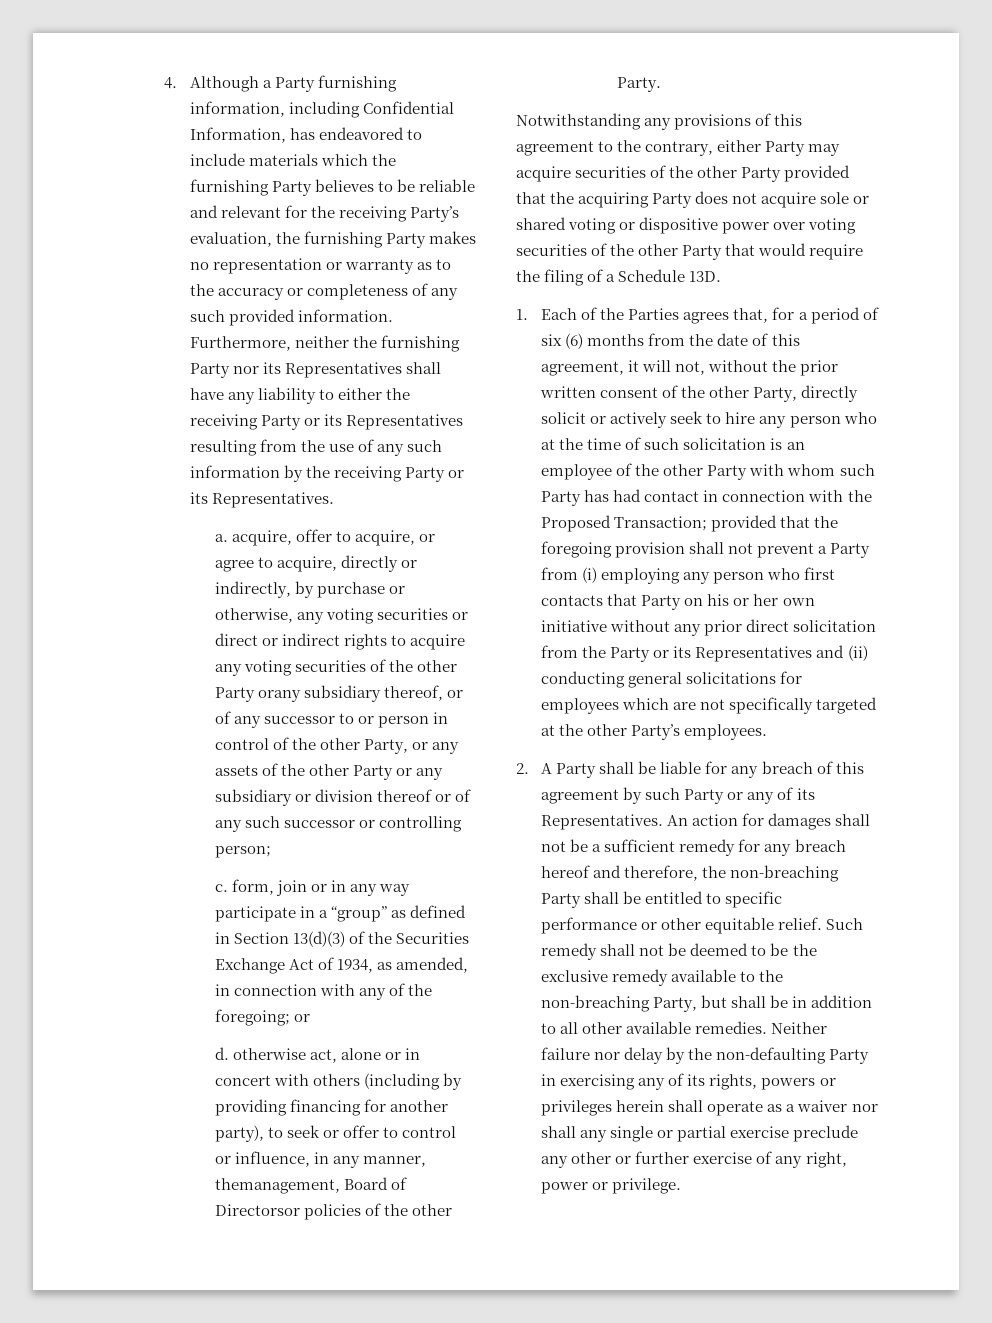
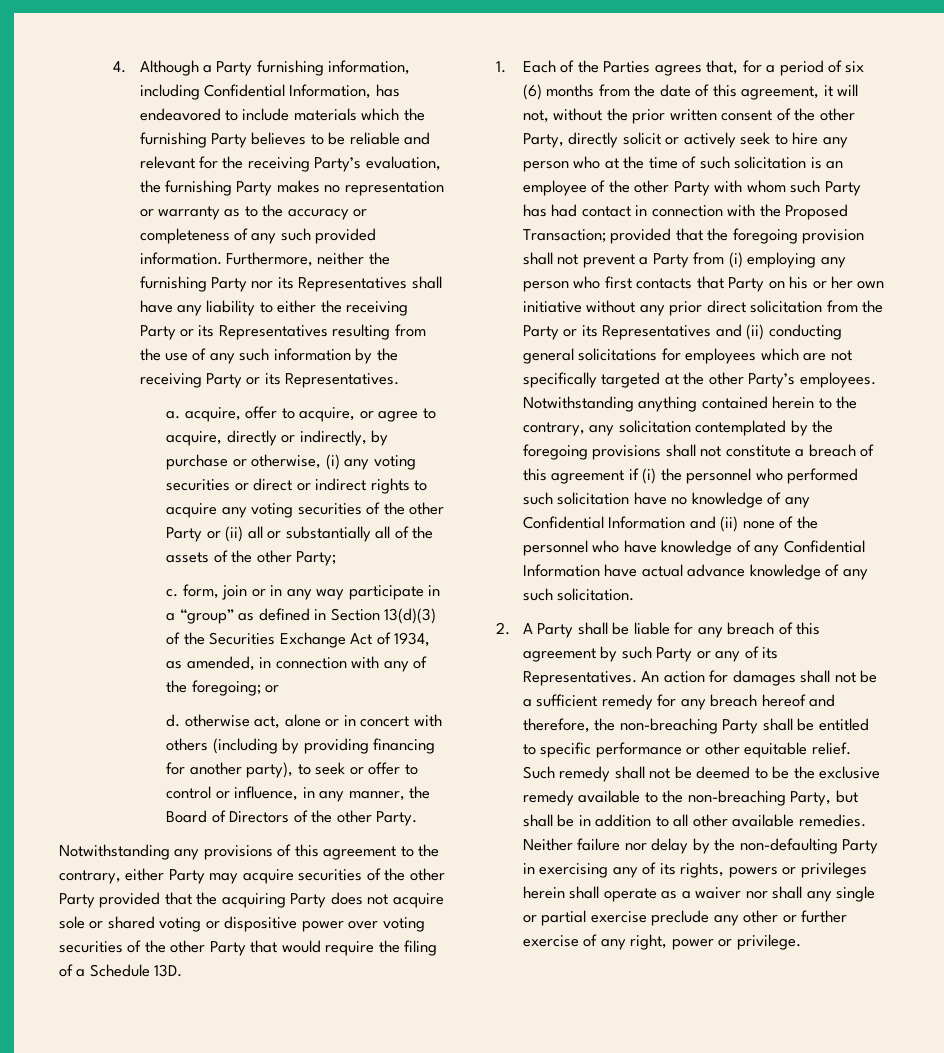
(293, 615) none -> [325,454,340,470] (i)
[257,685,463,702] [214,711,448,728] [214,737,459,754] [214,763,443,780] [214,789,471,806] [214,816,462,832] [214,846,271,858] orany subsidiary thereof, or of any successor to or person in control of the other Party, or any assets of the other Party or any subsidiary or division thereof or of any such successor or controlling person; -> [206,526,434,542] [166,550,337,566] or (ii) all or substantially all of the assets of the other Party;
[214,1178,340,1194] themanagement, -> [409,786,431,799] the
[214,1204,361,1220] Directorsor policies -> [229,811,290,823] Directors
(768, 732) none -> [522,396,858,412] [522,420,834,436] [522,444,875,460] [522,468,859,484] [522,492,810,508] [522,516,818,532] [522,540,865,556] [522,564,868,580] [522,588,635,601] Notwithstanding anything contained herein to the contrary, any solicitation contemplated by the foregoing provisions shall not constitute a breach of this agreement if (i) the personnel who performed such solicitation have no knowledge of any Confidential Information and (ii) none of the personnel who have knowledge of any Confidential Information have actual advance knowledge of any such solicitation.

